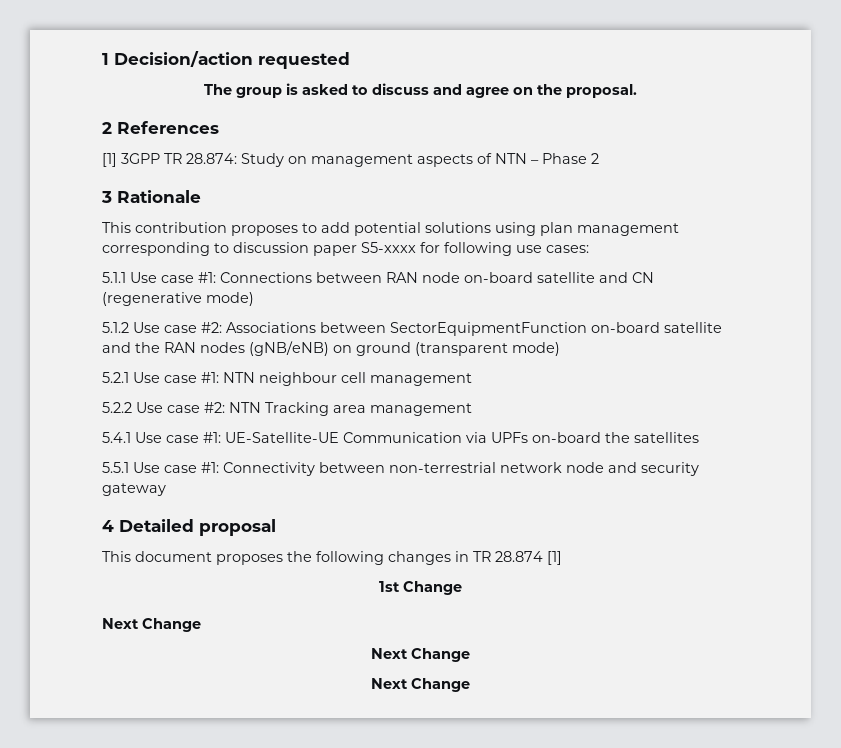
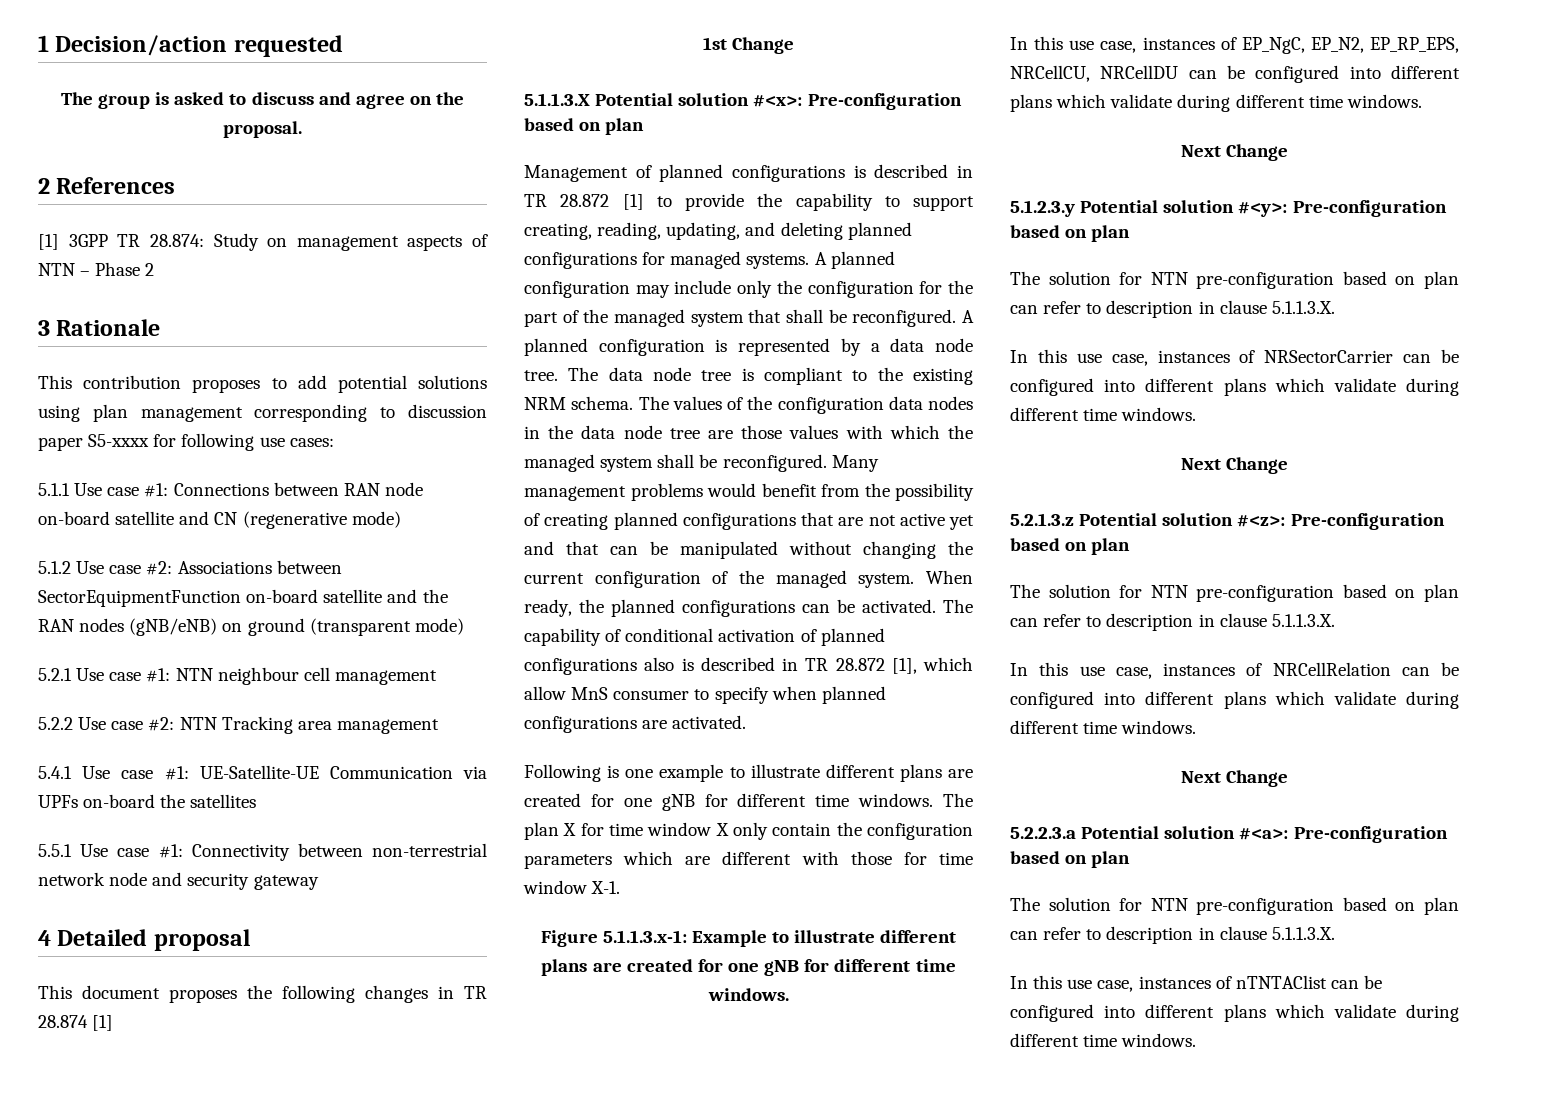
[102,618,201,632] [371,648,470,662] [371,678,470,692] Next Change // Next Change // Next Change -> [524,93,962,110] [524,118,645,135] [524,164,973,182] [524,193,974,211] [524,222,912,240] [524,251,895,269] [524,280,973,298] [524,309,974,327] [524,338,973,356] [524,367,973,385] [524,396,973,414] [524,425,973,439] [524,454,879,472] [524,483,974,501] [524,512,974,530] [524,541,973,559] [524,570,974,588] [524,599,973,617] [524,628,885,646] [524,657,973,675] [524,686,886,704] [524,715,747,733] [524,764,973,782] [524,793,973,811] [524,822,973,840] [524,851,973,869] [523,880,621,894] [540,930,957,947] [541,959,956,976] [707,988,789,1001] [1010,36,1459,54] [1010,65,1460,83] [1010,94,1422,112] [1180,144,1289,161] [1010,200,1447,217] [1010,225,1131,242] [1010,271,1459,289] [1010,300,1335,318] [1010,349,1459,366] [1010,378,1459,396] [1010,407,1197,421] [1180,457,1289,474] [1010,513,1445,530] [1010,538,1131,555] [1010,584,1459,602] [1010,613,1335,631] [1010,662,1459,679] [1010,691,1459,709] [1010,720,1197,734] [1180,770,1289,787] [1010,826,1448,843] [1010,851,1131,868] [1010,897,1459,915] [1010,926,1335,944] [1010,975,1383,992] [1010,1004,1459,1022] [1010,1033,1197,1047] 5.1.1.3.X Potential solution #<x>: Pre-configuration based on plan // Management of planned configurations is described in TR 28.872 [1] to provide the capability to support creating, reading, updating, and deleting planned configurations for managed systems. A planned configuration may include only the configuration for the part of the managed system that shall be reconfigured. A planned configuration is represented by a data node tree. The data node tree is compliant to the existing NRM schema. The values of the configuration data nodes in the data node tree are those values with which the managed system shall be reconfigured. Many management problems would benefit from the possibility of creating planned configurations that are not active yet and that can be manipulated without changing the current configuration of the managed system. When ready, the planned configurations can be activated. The capability of conditional activation of planned configurations also is described in TR 28.872 [1], which allow MnS consumer to specify when planned configurations are activated. // Following is one example to illustrate different plans are created for one gNB for different time windows. The plan X for time window X only contain the configuration parameters which are different with those for time window X-1. // Figure 5.1.1.3.x-1: Example to illustrate different plans are created for one gNB for different time windows. // In this use case, instances of EP_NgC, EP_N2, EP_RP_EPS, NRCellCU, NRCellDU can be configured into different plans which validate during different time windows. // Next Change // 5.1.2.3.y Potential solution #<y>: Pre-configuration based on plan // The solution for NTN pre-configuration based on plan can refer to description in clause 5.1.1.3.X. // In this use case, instances of NRSectorCarrier can be configured into different plans which validate during different time windows. // Next Change // 5.2.1.3.z Potential solution #<z>: Pre-configuration based on plan // The solution for NTN pre-configuration based on plan can refer to description in clause 5.1.1.3.X. // In this use case, instances of NRCellRelation can be configured into different plans which validate during different time windows. // Next Change // 5.2.2.3.a Potential solution #<a>: Pre-configuration based on plan // The solution for NTN pre-configuration based on plan can refer to description in clause 5.1.1.3.X. // In this use case, instances of nTNTAClist can be configured into different plans which validate during different time windows.

